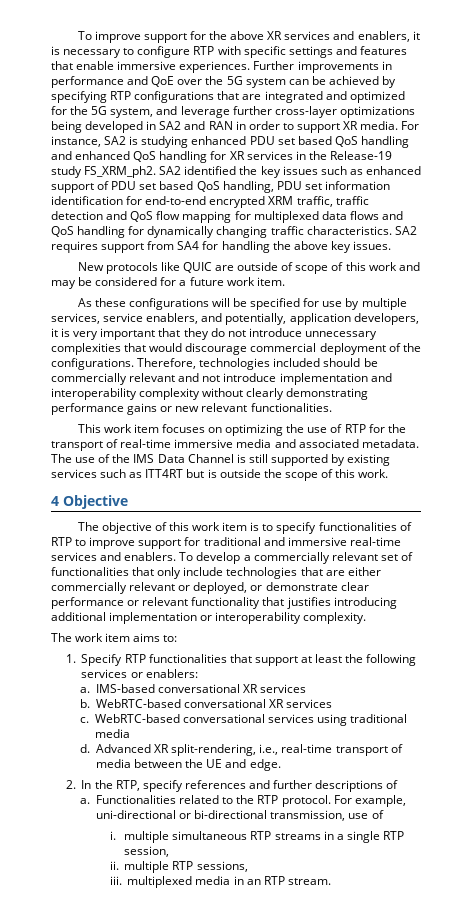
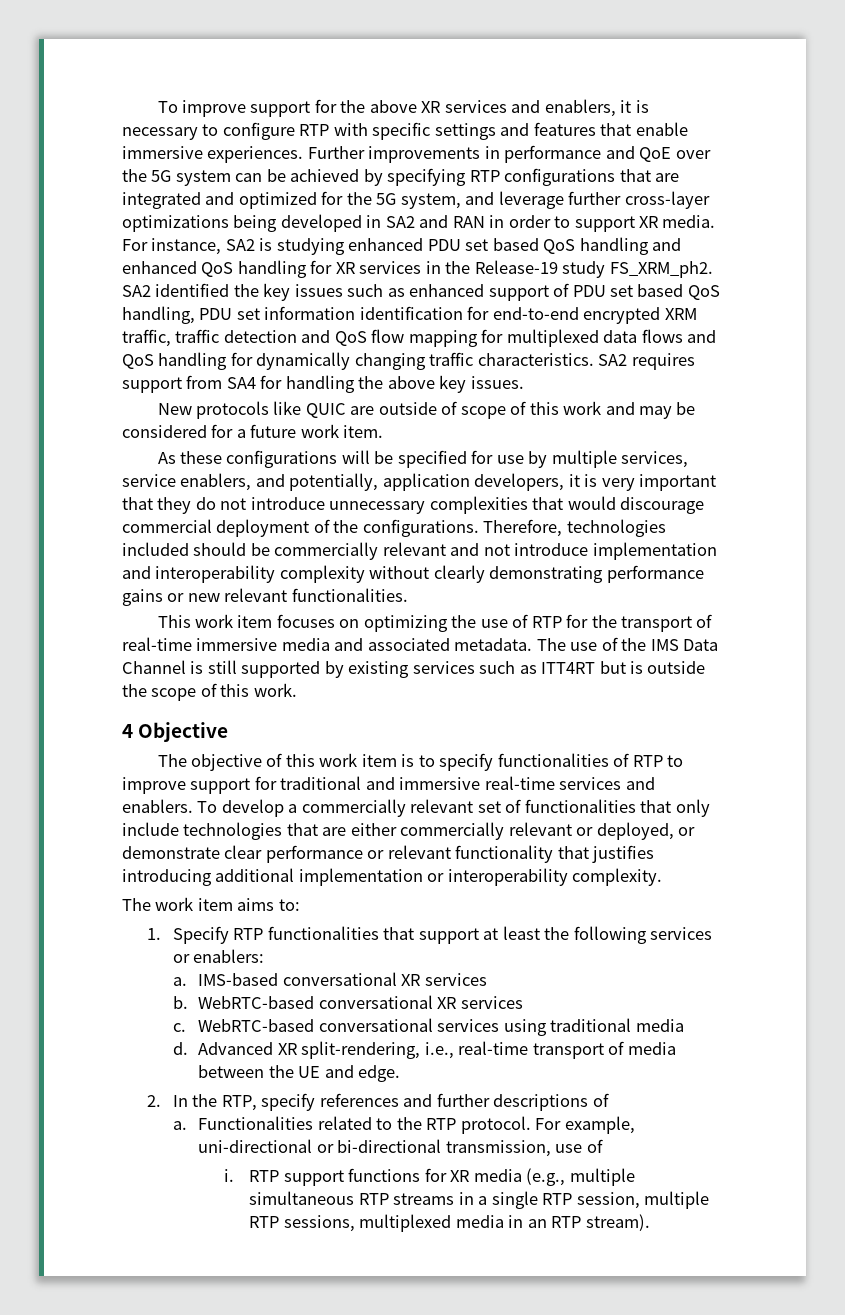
(116, 835) none -> [249,1168,566,1186] RTP support functions for XR media (e.g.,
[109,861,119,870] // ii. -> (640, 1200) none
[109,876,122,885] // iii. -> (355, 1223) none
[287,878,331,885] stream. -> [585,1214,650,1231] stream).

